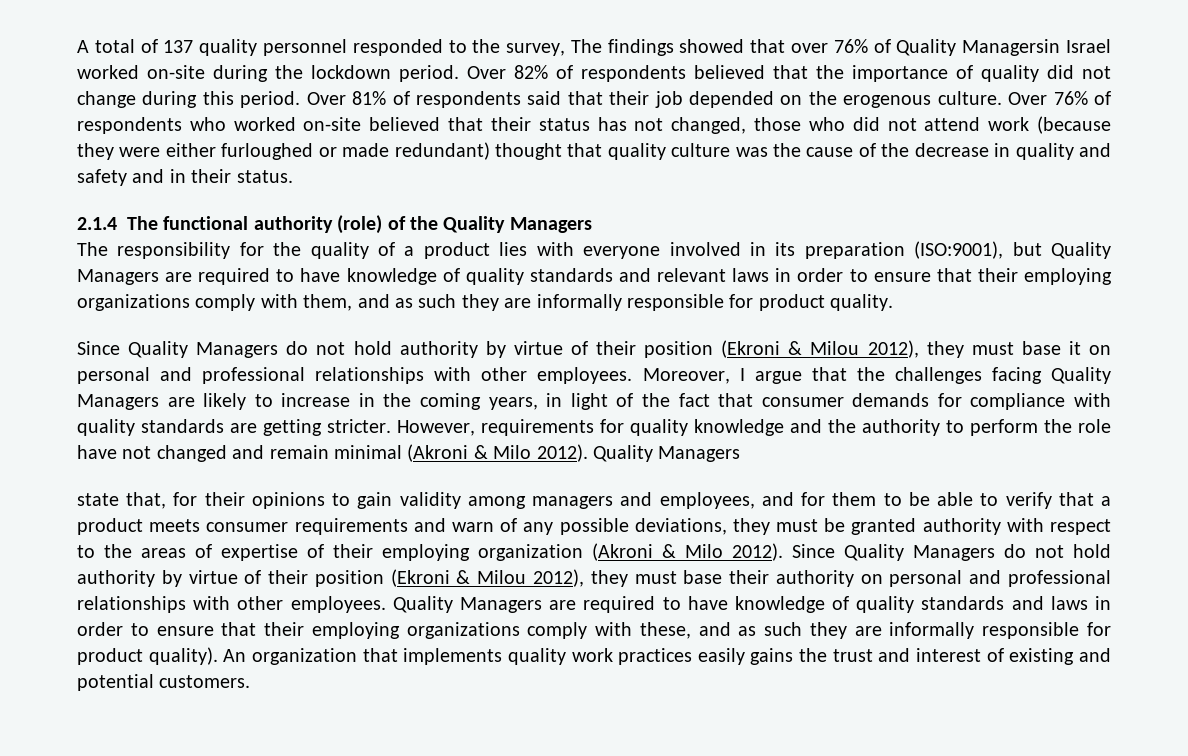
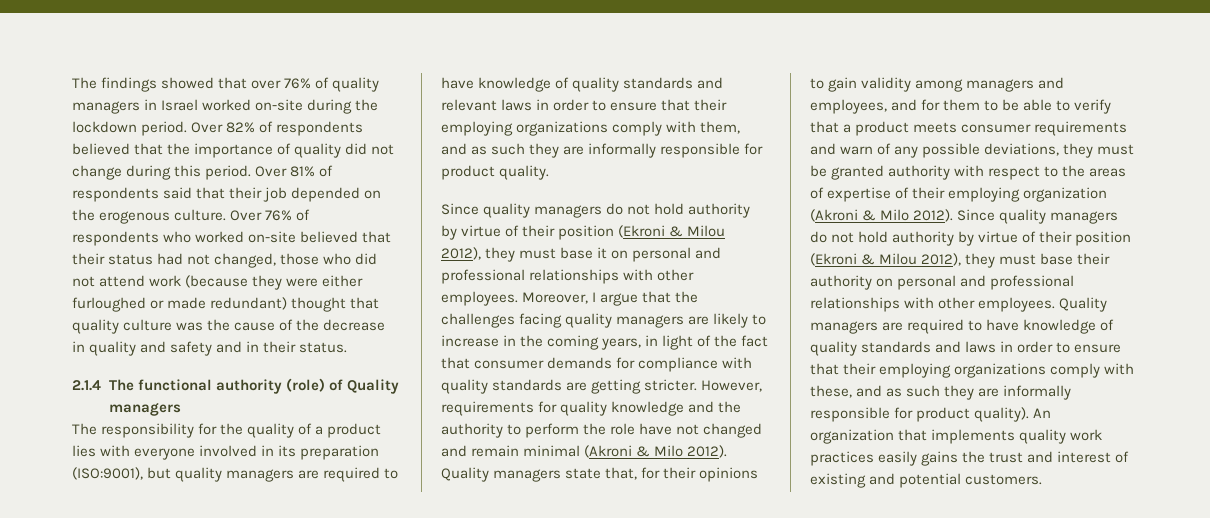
[77,39,566,56] A total of 137 quality personnel responded to the survey, -> (72, 83) none
[896,39,1061,56] Quality Managersin -> [332,77,380,92] [72,99,158,114] quality managers in
[597,117,627,131] has -> [157,253,184,265] had
[409,216,592,233] the Quality Managers -> [346,379,399,394] [108,403,181,416] Quality managers
[1051,242,1111,259] [77,269,159,285] Quality Managers -> [175,467,295,482] quality managers
[128,341,279,358] Quality Managers -> [483,203,603,218] quality managers
[1050,367,1111,384] [77,394,159,410] Quality Managers -> [565,313,685,328] quality managers
[658,446,741,462] Managers // -> [493,469,562,482] managers
[844,544,995,561] Quality Managers -> [999,209,1119,224] quality managers
[459,597,542,613] Managers -> [810,321,878,334] managers

